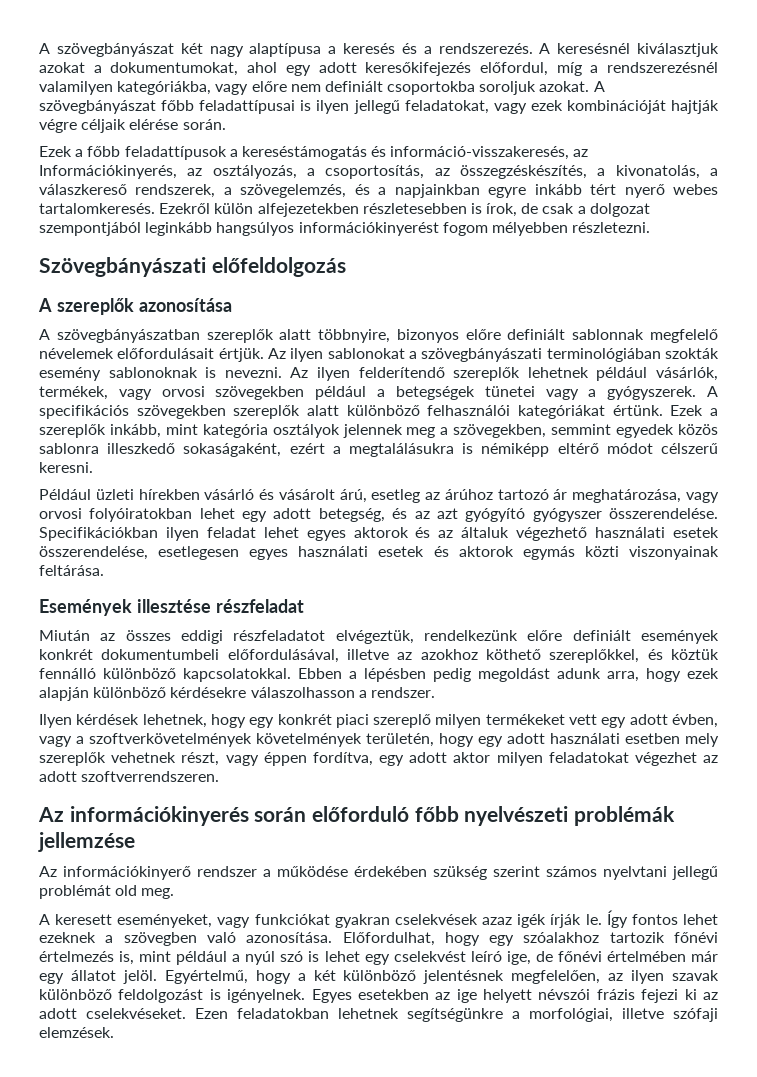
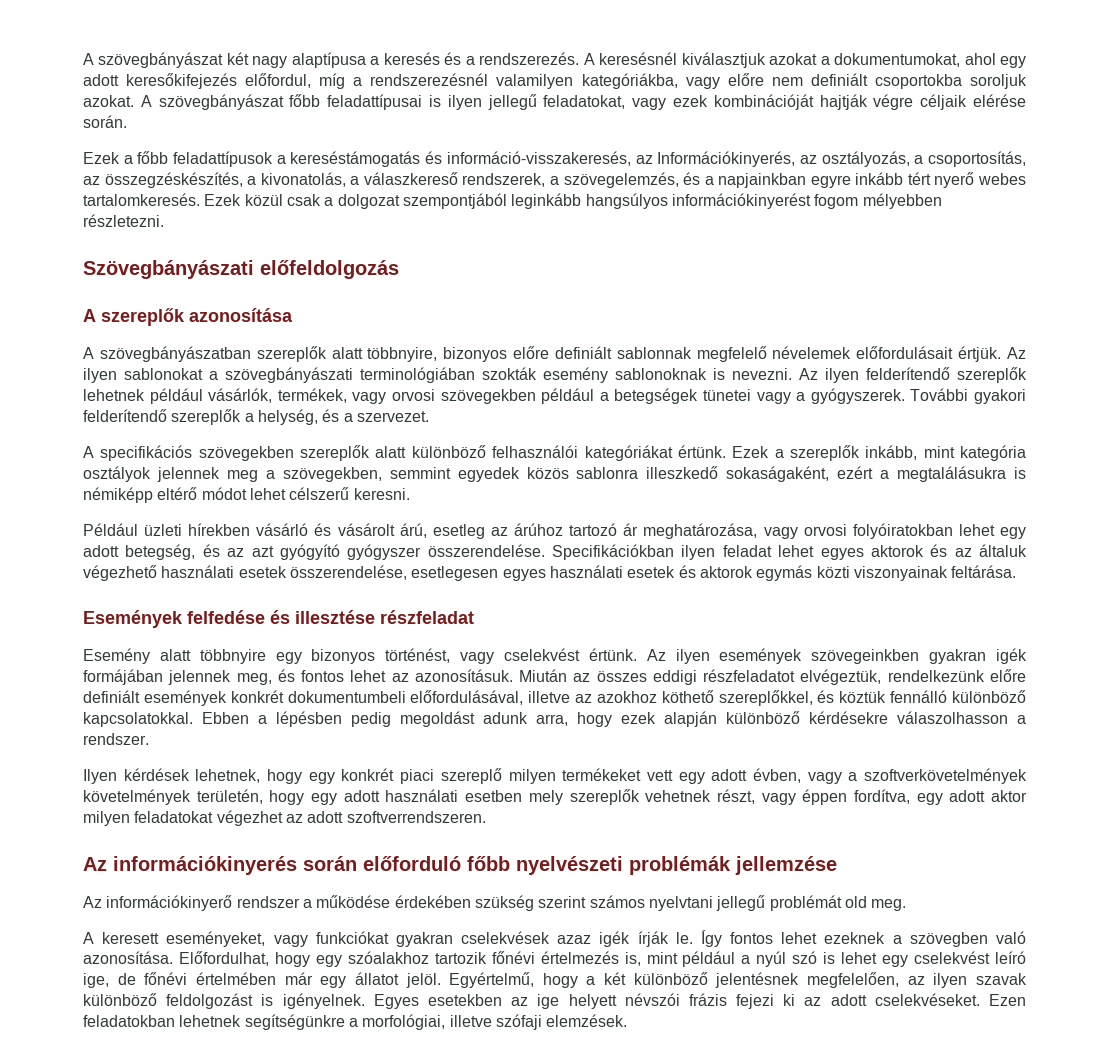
[159,203,539,217] Ezekről külön alfejezetekben részletesebben is írok, de -> [204,194,283,206] Ezek közül
(697, 393) none -> [910,388,1027,404] [83,409,429,425] További gyakori felderítendő szereplők a helység, és a szervezet. //
(653, 448) none -> [249,488,286,500] lehet
(132, 607) none -> [187,610,290,624] felfedése és
(304, 606) none -> [83,648,1027,664] [83,669,513,685] Esemény alatt többnyire egy bizonyos történést, vagy cselekvést értünk. Az ilyen események szövegeinkben gyakran igék formájában jelennek meg, és fontos lehet az azonosításuk.

